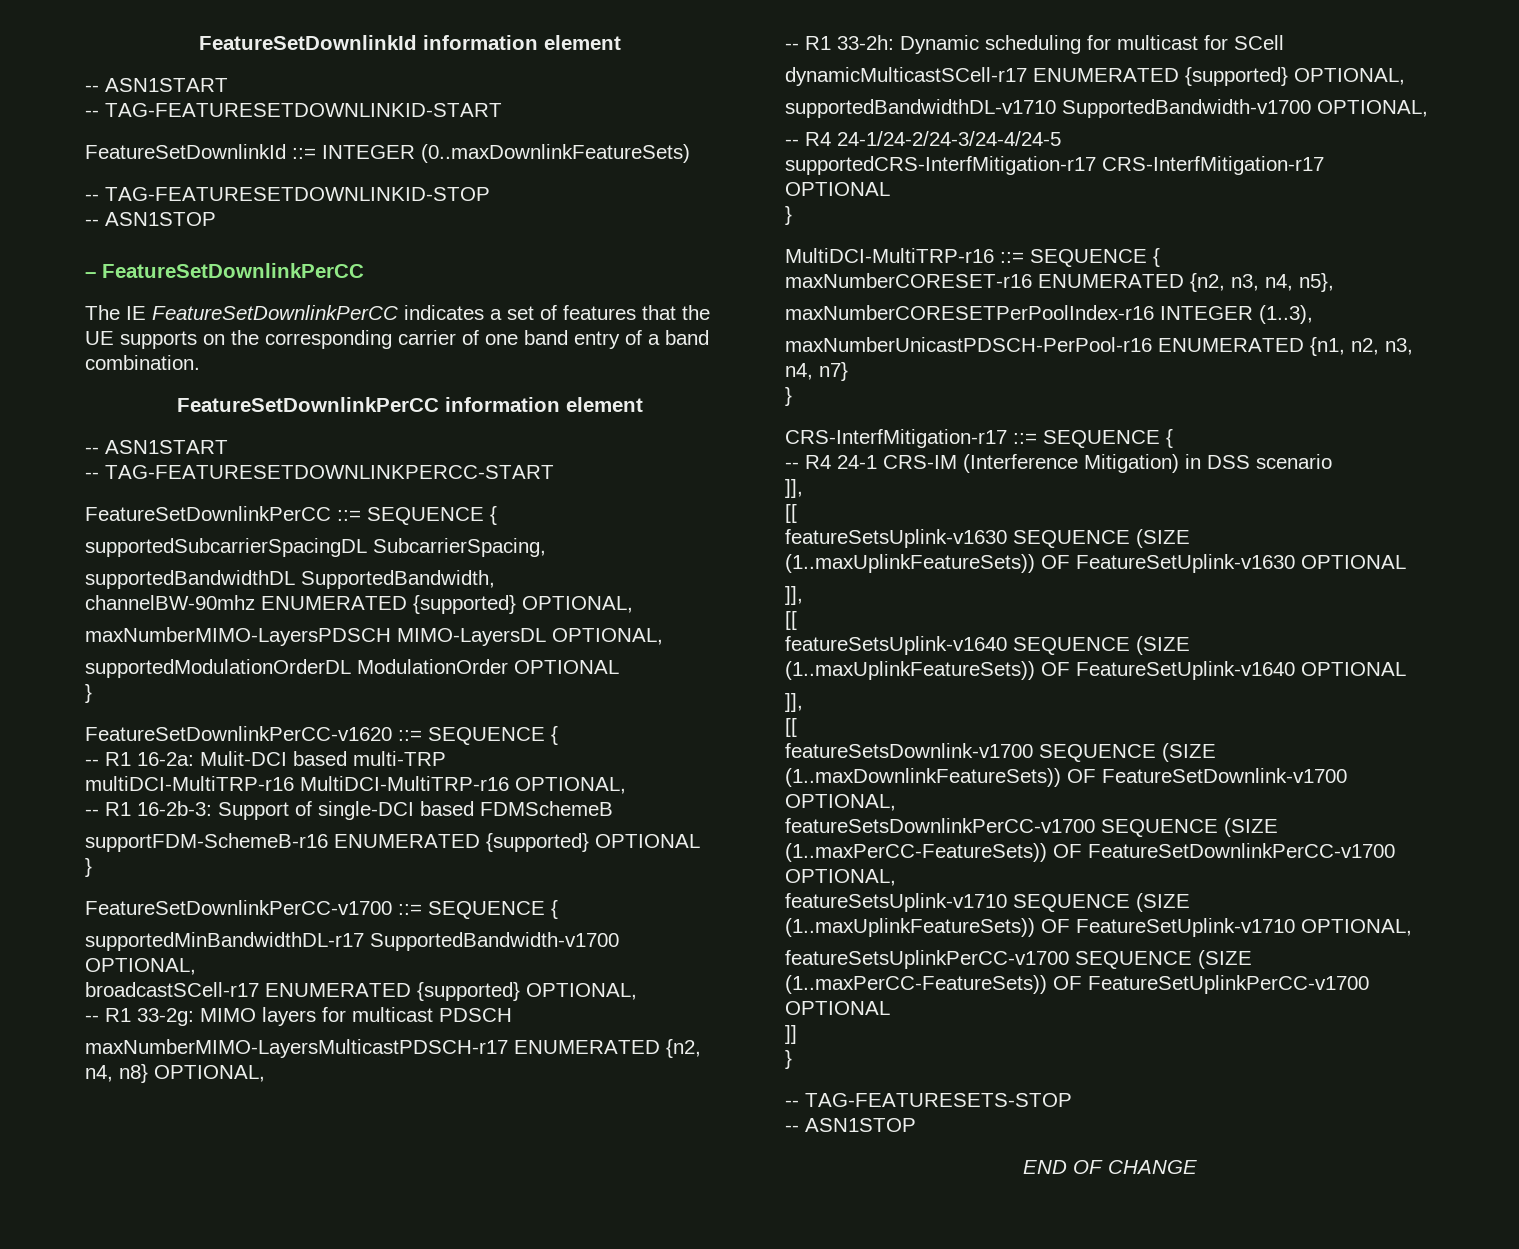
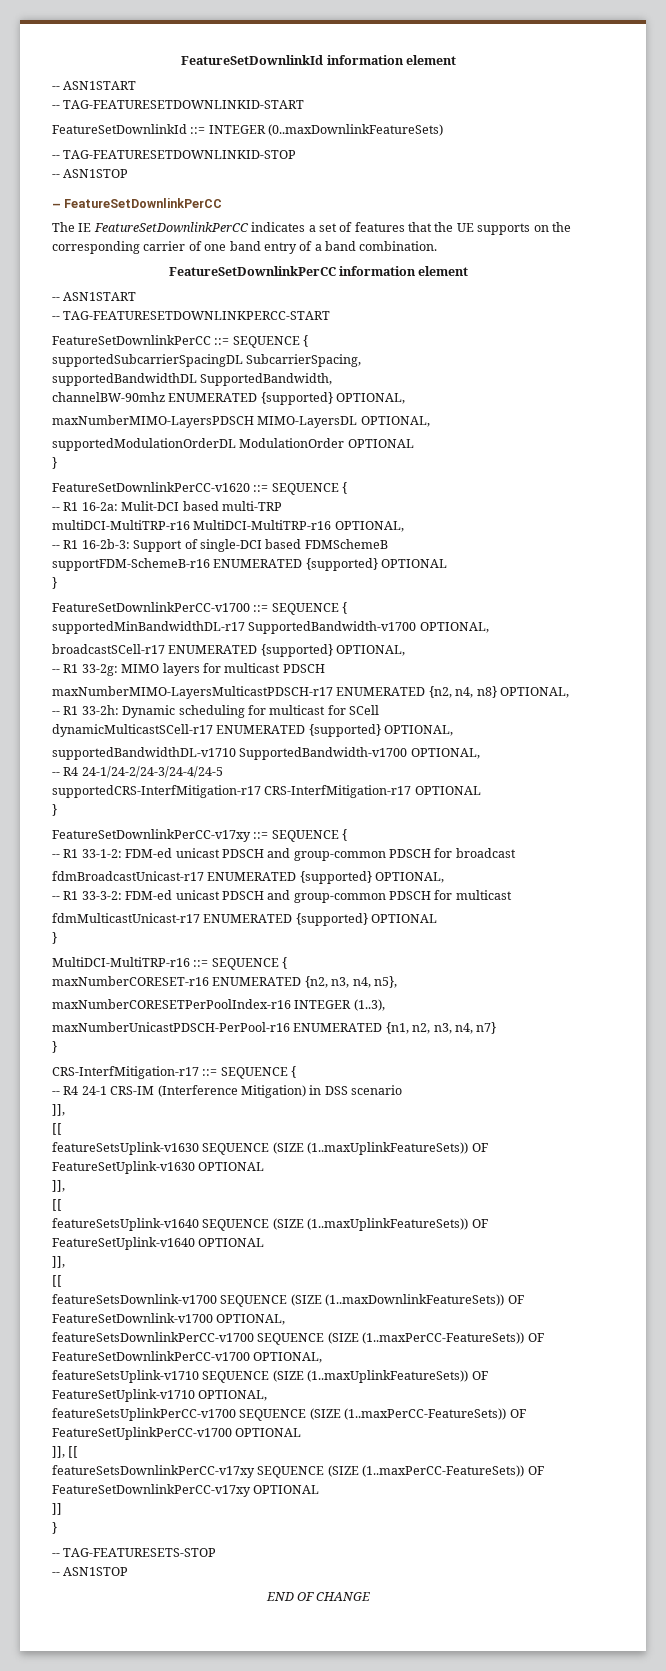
(792, 215) none -> [52,829,348,842] [52,848,516,861] [52,871,445,884] [52,890,512,903] [52,913,438,926] [52,932,57,944] // FeatureSetDownlinkPerCC-v17xy ::= SEQUENCE { // -- R1 33-1-2: FDM-ed unicast PDSCH and group-common PDSCH for broadcast // fdmBroadcastUnicast-r17 ENUMERATED {supported} OPTIONAL, // -- R1 33-3-2: FDM-ed unicast PDSCH and group-common PDSCH for multicast // fdmMulticastUnicast-r17 ENUMERATED {supported} OPTIONAL // }
(890, 1008) none -> [52,1446,79,1458] [52,1465,544,1478] [52,1484,320,1497] // ]], [[ // featureSetsDownlinkPerCC-v17xy SEQUENCE (SIZE (1..maxPerCC-FeatureSets)) OF FeatureSetDownlinkPerCC-v17xy OPTIONAL

